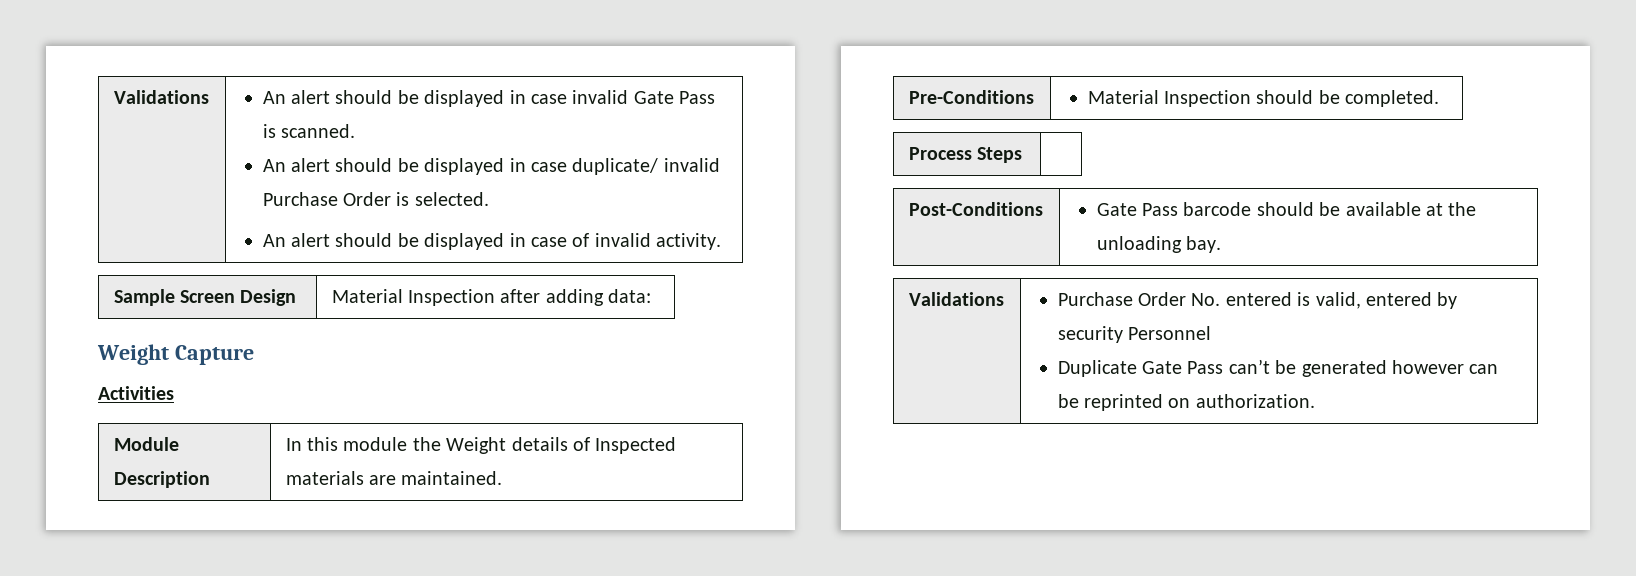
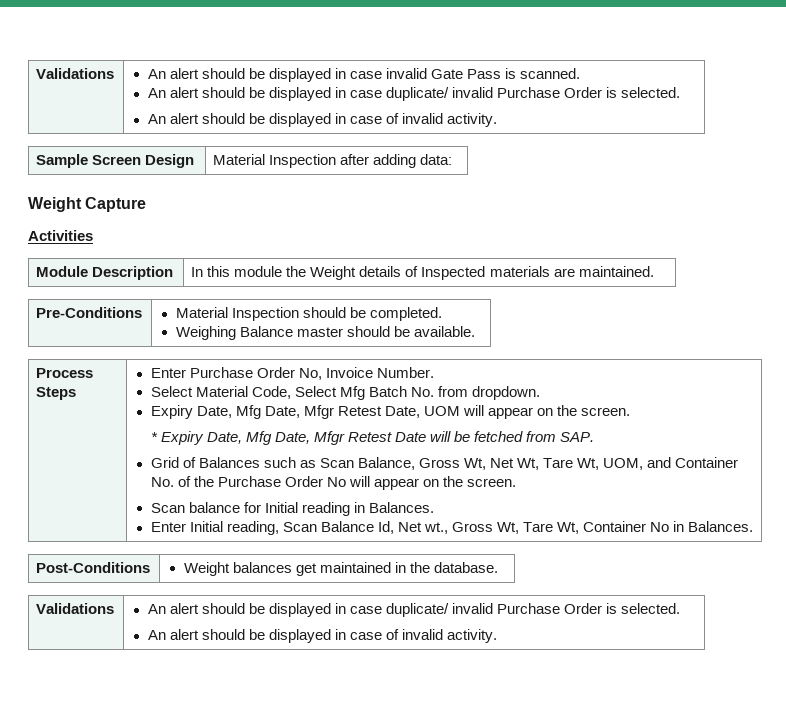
[908,147,1023,163] [908,202,1043,216] [1096,202,1477,216] [1096,236,1222,253] [908,292,1004,306] [1057,292,1458,309] [1057,326,1212,343] [1057,359,1499,377] [1057,394,1315,411] // Process Steps | // Post-Conditions | Gate Pass barcode should be available at the unloading bay. // Validations | Purchase Order No. entered is valid, entered by security Personnel // Duplicate Gate Pass can’t be generated however can be reprinted on authorization. -> [175,326,475,340] [36,368,94,378] [36,387,77,400] [150,367,434,380] [150,386,541,400] [150,405,631,419] [150,431,595,445] [150,457,739,470] [150,476,517,490] [150,502,434,516] [150,521,754,535] [36,562,151,573] [183,562,498,576] [36,603,115,614] [147,603,681,617] [147,629,498,643] // Weighing Balance master should be available. // Process Steps | Enter Purchase Order No, Invoice Number. // Select Material Code, Select Mfg Batch No. from dropdown. // Expiry Date, Mfg Date, Mfgr Retest Date, UOM will appear on the screen. // * Expiry Date, Mfg Date, Mfgr Retest Date will be fetched from SAP. // Grid of Balances such as Scan Balance, Gross Wt, Net Wt, Tare Wt, UOM, and Container No. of the Purchase Order No will appear on the screen. // Scan balance for Initial reading in Balances. // Enter Initial reading, Scan Balance Id, Net wt., Gross Wt, Tare Wt, Container No in Balances. // Post-Conditions | Weight balances get maintained in the database. // Validations | An alert should be displayed in case duplicate/ invalid Purchase Order is selected. // An alert should be displayed in case of invalid activity.

